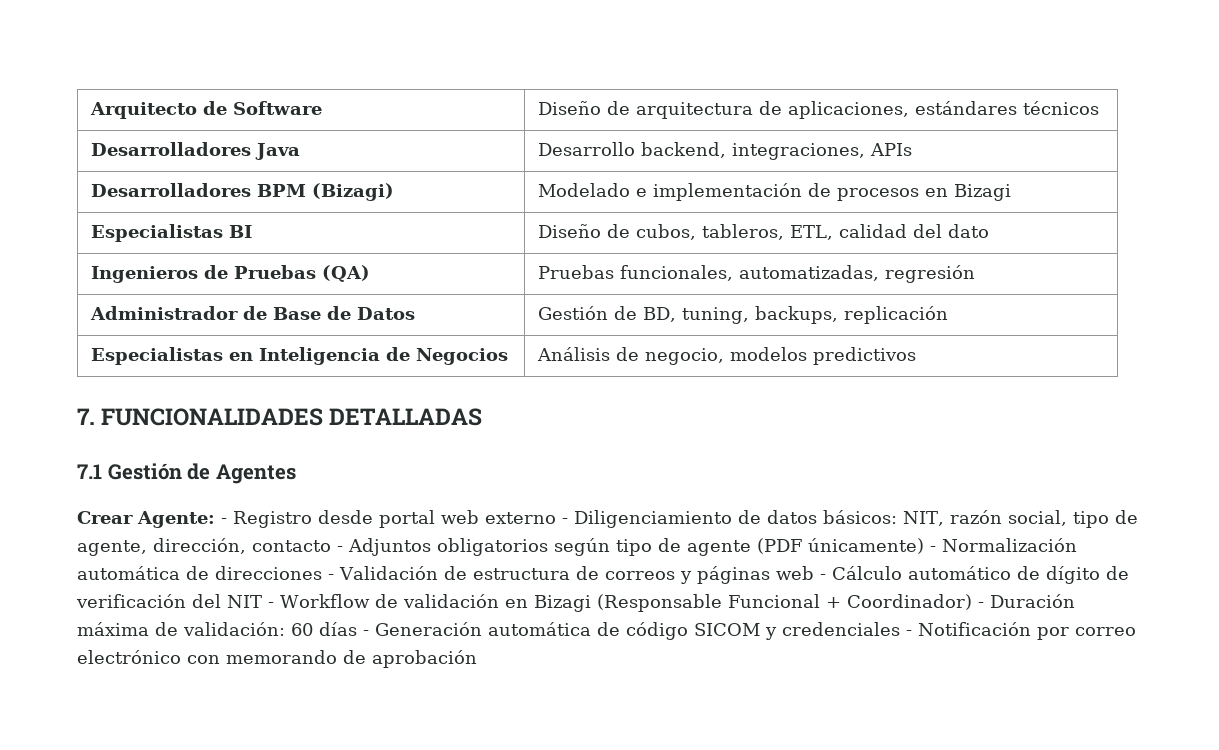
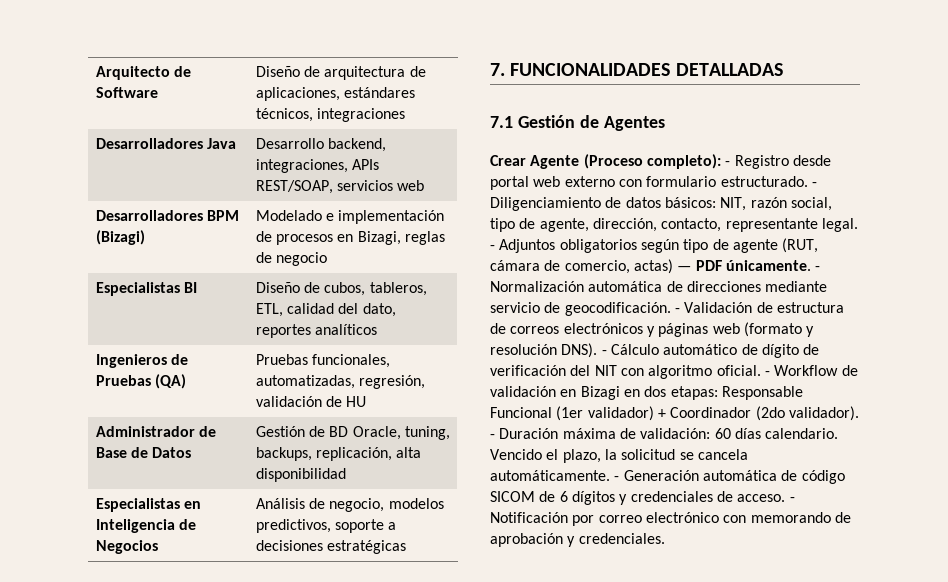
[1023,101,1100,115] técnicos -> [255,108,405,122] técnicos, integraciones
(913, 149) none -> [255,180,425,194] REST/SOAP, servicios web
[954,184,1012,201] Bizagi -> [357,231,445,245] [255,252,327,266] Bizagi, reglas de negocio
[948,224,990,238] dato -> [362,303,396,317] [255,324,377,338] dato, reportes analíticos
[885,265,976,283] regresión -> [358,375,425,389] [255,396,367,407] regresión, validación de HU
[643,306,949,324] BD, tuning, backups, replicación -> [329,426,450,440] [255,447,422,461] [255,468,346,482] BD Oracle, tuning, backups, replicación, alta disponibilidad
[813,347,917,365] predictivos -> [255,519,397,533] [255,540,406,554] predictivos, soporte a decisiones estratégicas
[137,511,215,528] Agente: -> [530,154,721,169] Agente (Proceso completo):
(556, 518) none -> [618,176,808,187] con formulario estructurado.
[252,540,331,552] contacto -> [661,218,858,232] contacto, representante legal.
[757,538,924,554] (PDF únicamente) -> [782,238,819,253] [490,259,811,274] (RUT, cámara de comercio, actas) — PDF únicamente.
(322, 573) none -> [765,281,828,292] [490,302,671,316] mediante servicio de geocodificación.
(675, 575) none -> [563,323,643,334] electrónicos
(814, 573) none -> [743,322,815,337] [490,343,598,358] (formato y resolución DNS).
(262, 601) none -> [620,365,761,379] con algoritmo oficial.
[596,594,972,612] (Responsable Funcional + Coordinador) -> [623,386,803,400] [490,406,859,421] en dos etapas: Responsable Funcional (1er validador) + Coordinador (2do validador).
(357, 629) none -> [765,428,839,439] [490,449,748,463] [490,470,610,481] calendario. Vencido el plazo, la solicitud se cancela automáticamente.
[765,622,900,640] y credenciales -> [539,491,786,505] de 6 dígitos y credenciales de acceso.
(477, 659) none -> [567,533,665,547] y credenciales.

